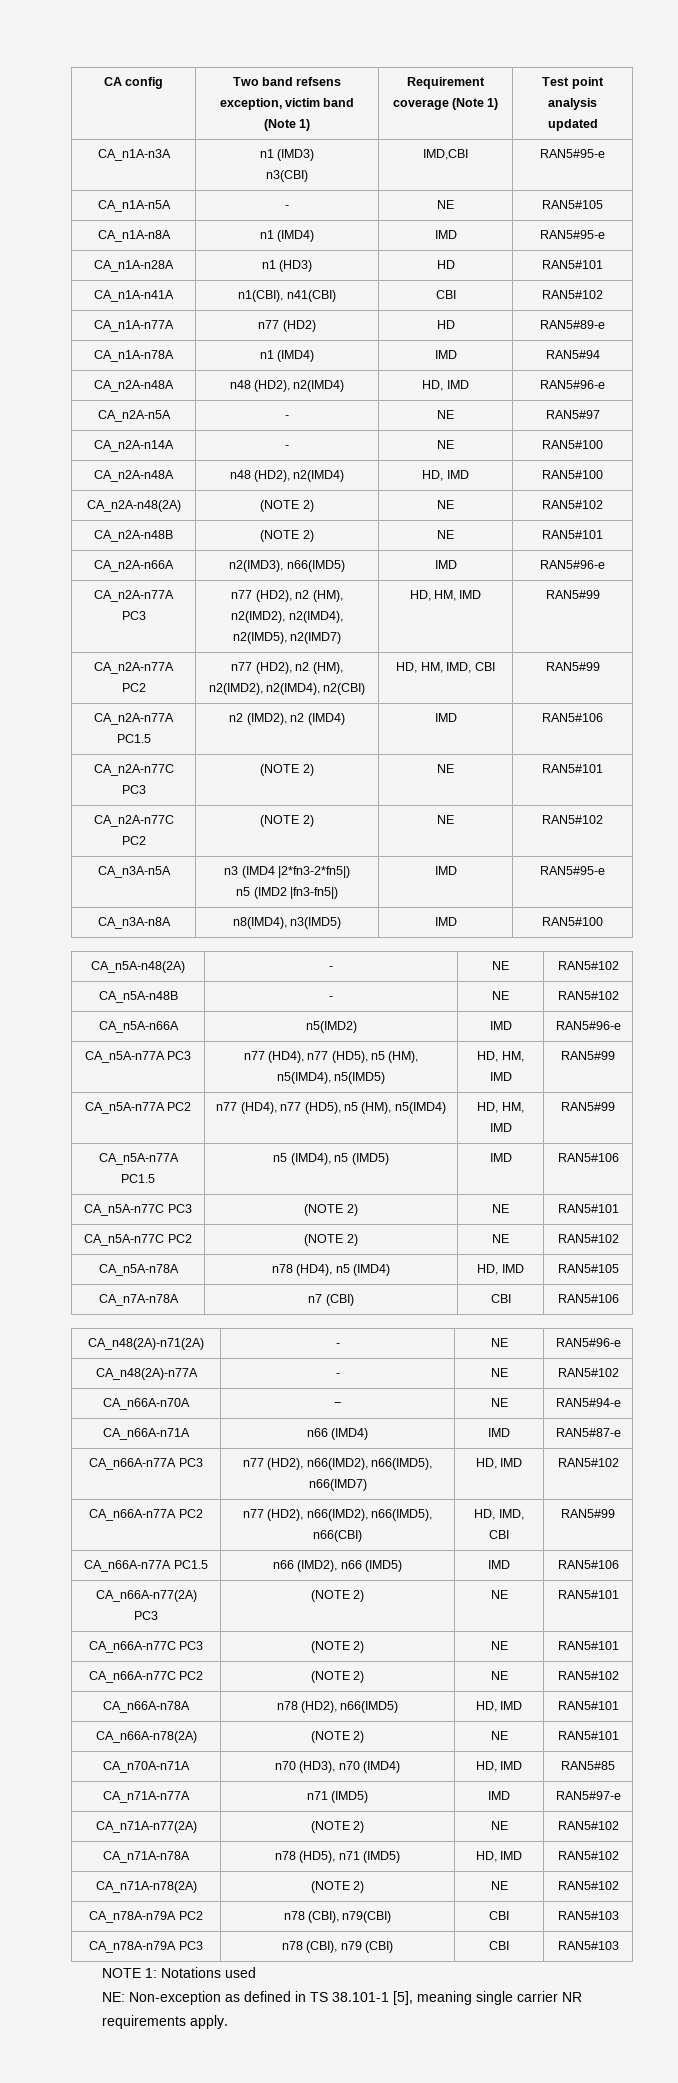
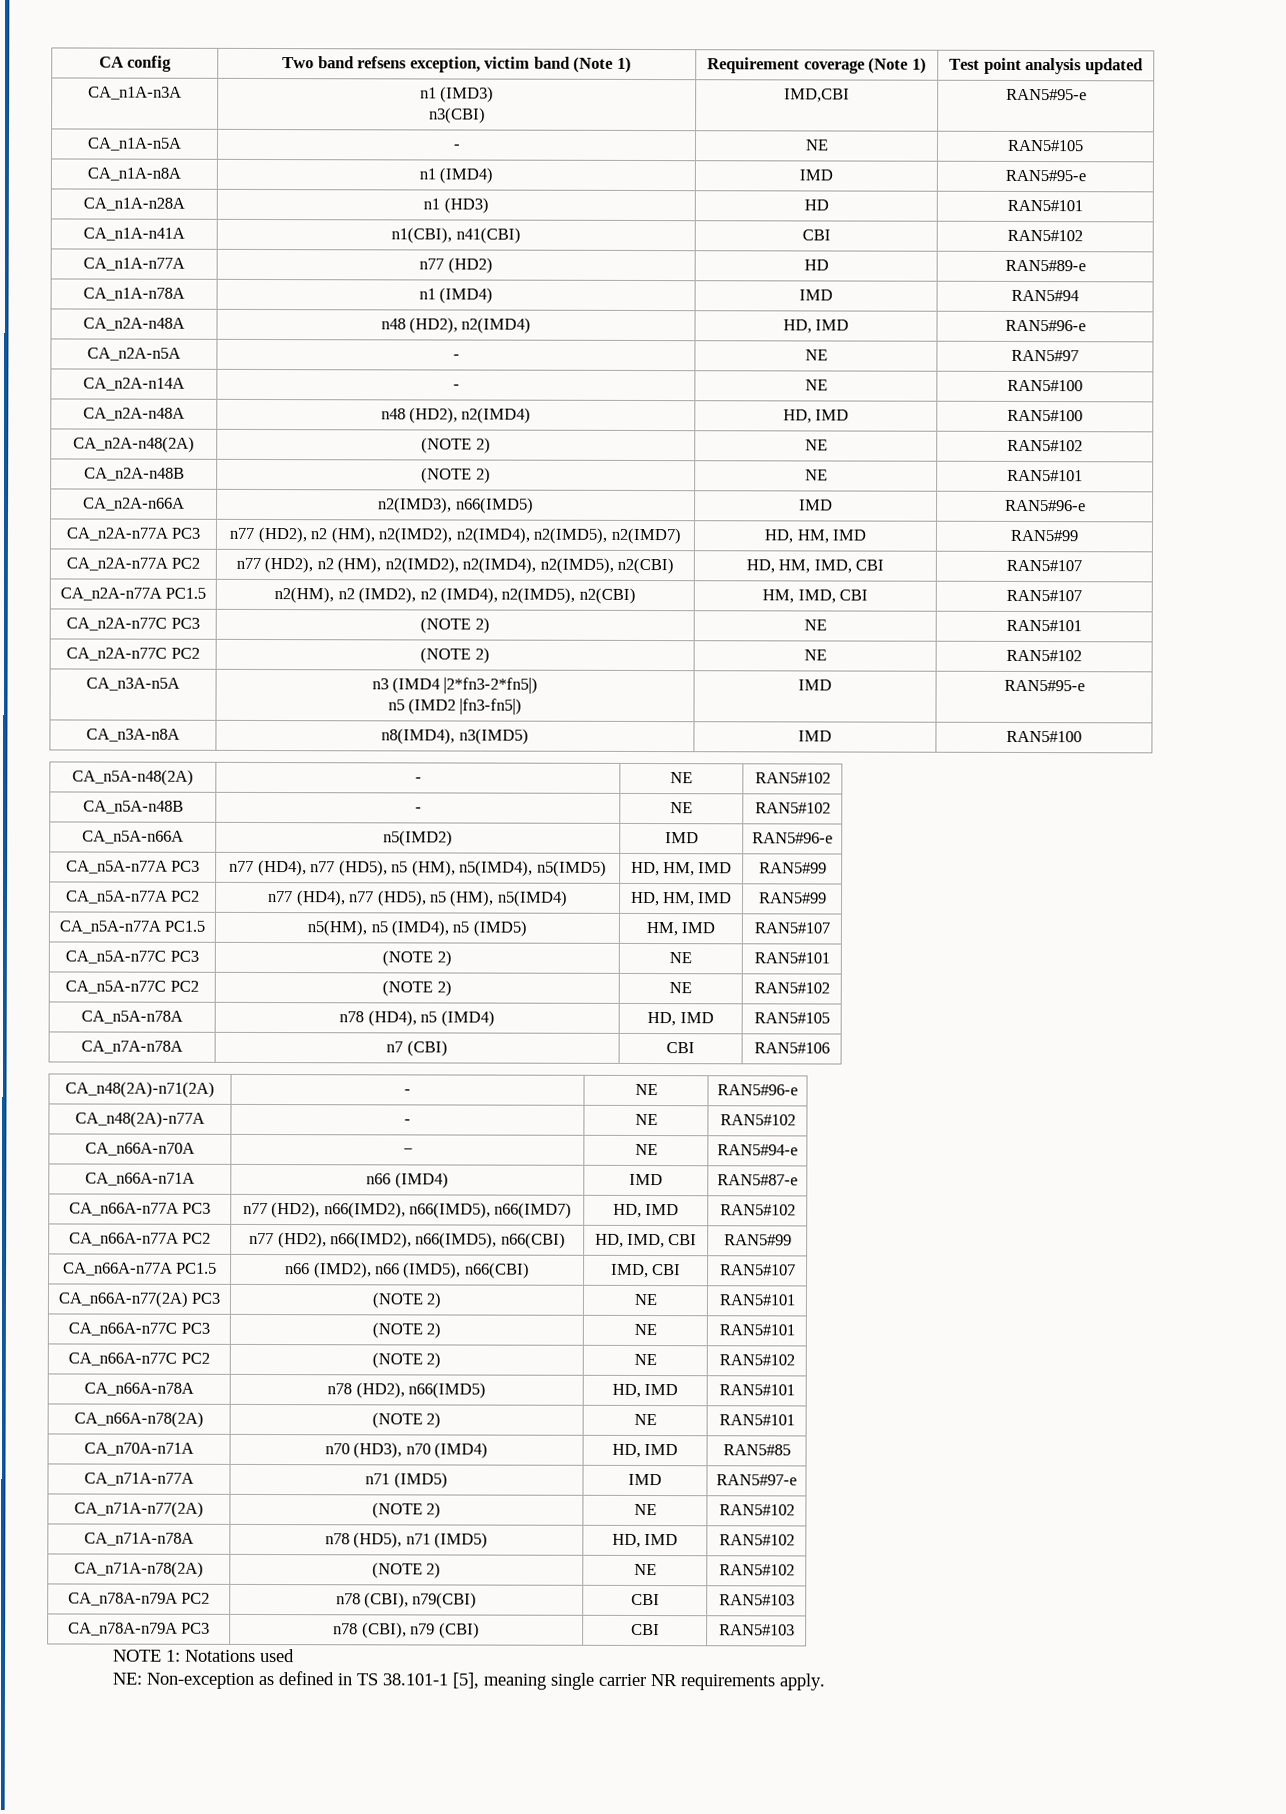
(320, 689) none -> [539,557,614,574] n2(IMD5),
[545,662,600,671] RAN5#99 -> [1006,559,1082,572] RAN5#107
(151, 738) none -> [274,587,335,604] n2(HM),
[307,713,345,725] [434,713,457,722] [542,713,603,722] (IMD4) | IMD | RAN5#106 -> [439,587,636,604] [762,589,868,604] [1006,589,1082,602] (IMD4), n2(IMD5), n2(CBI) | HM, IMD, CBI | RAN5#107
(155, 1178) none -> [307,920,368,937] n5(HM),
[489,1153,512,1162] [557,1153,619,1162] IMD | RAN5#106 -> [645,922,716,937] [753,922,830,934] HM, IMD | RAN5#107
[365,1560,403,1572] [488,1560,510,1569] [557,1560,619,1569] (IMD5) | IMD | RAN5#106 -> [403,1262,530,1279] [610,1263,682,1279] [719,1264,796,1276] (IMD5), n66(CBI) | IMD, CBI | RAN5#107

